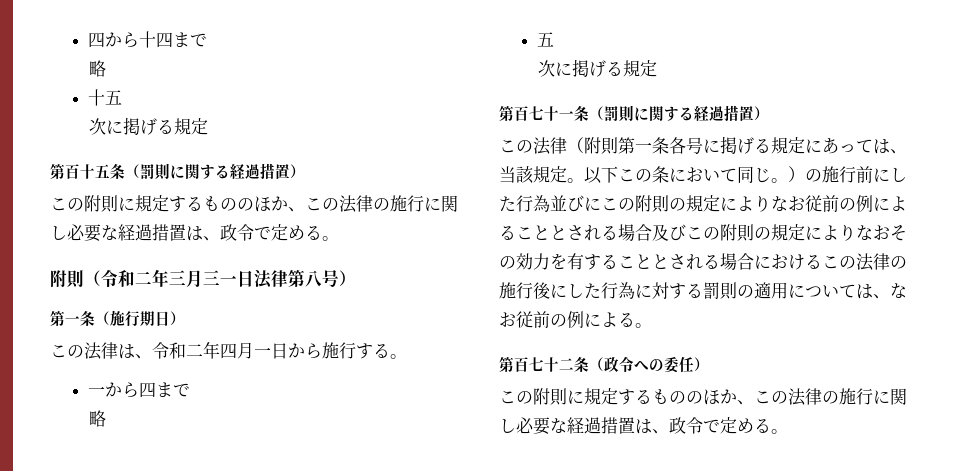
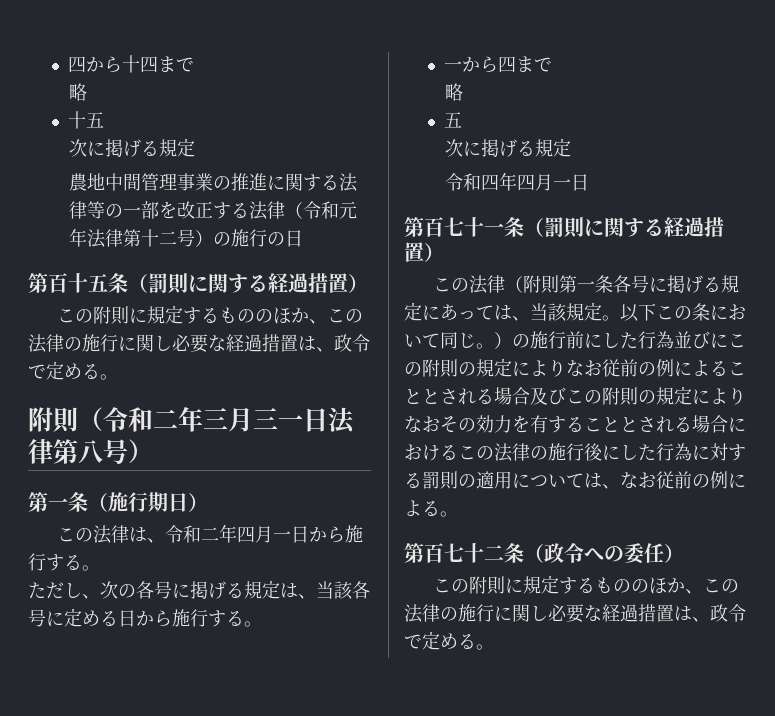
(208, 126) none -> [68,173,358,192] [68,201,357,220] [68,228,303,248] // 農地中間管理事業の推進に関する法律等の一部を改正する法律（令和元年法律第十二号）の施行の日
(407, 356) none -> [28,580,370,600] [28,608,262,627] // ただし、次の各号に掲げる規定は、当該各号に定める日から施行する。
(657, 68) none -> [444,172,589,191] // 令和四年四月一日

